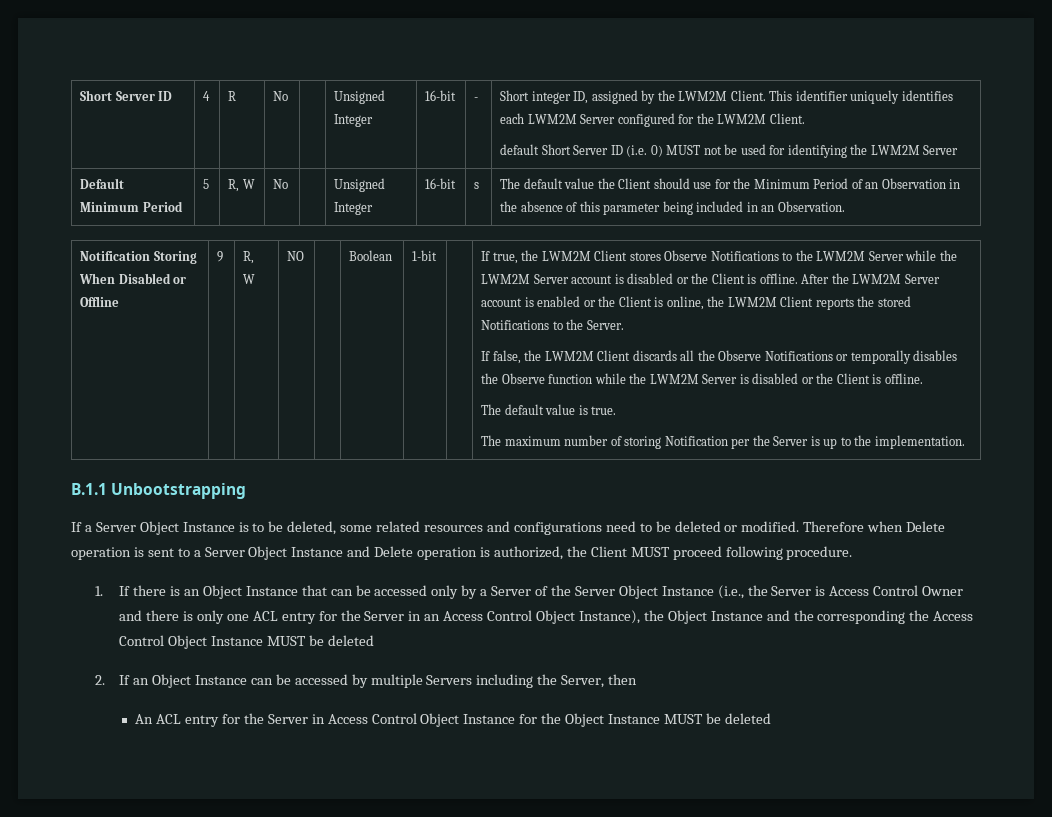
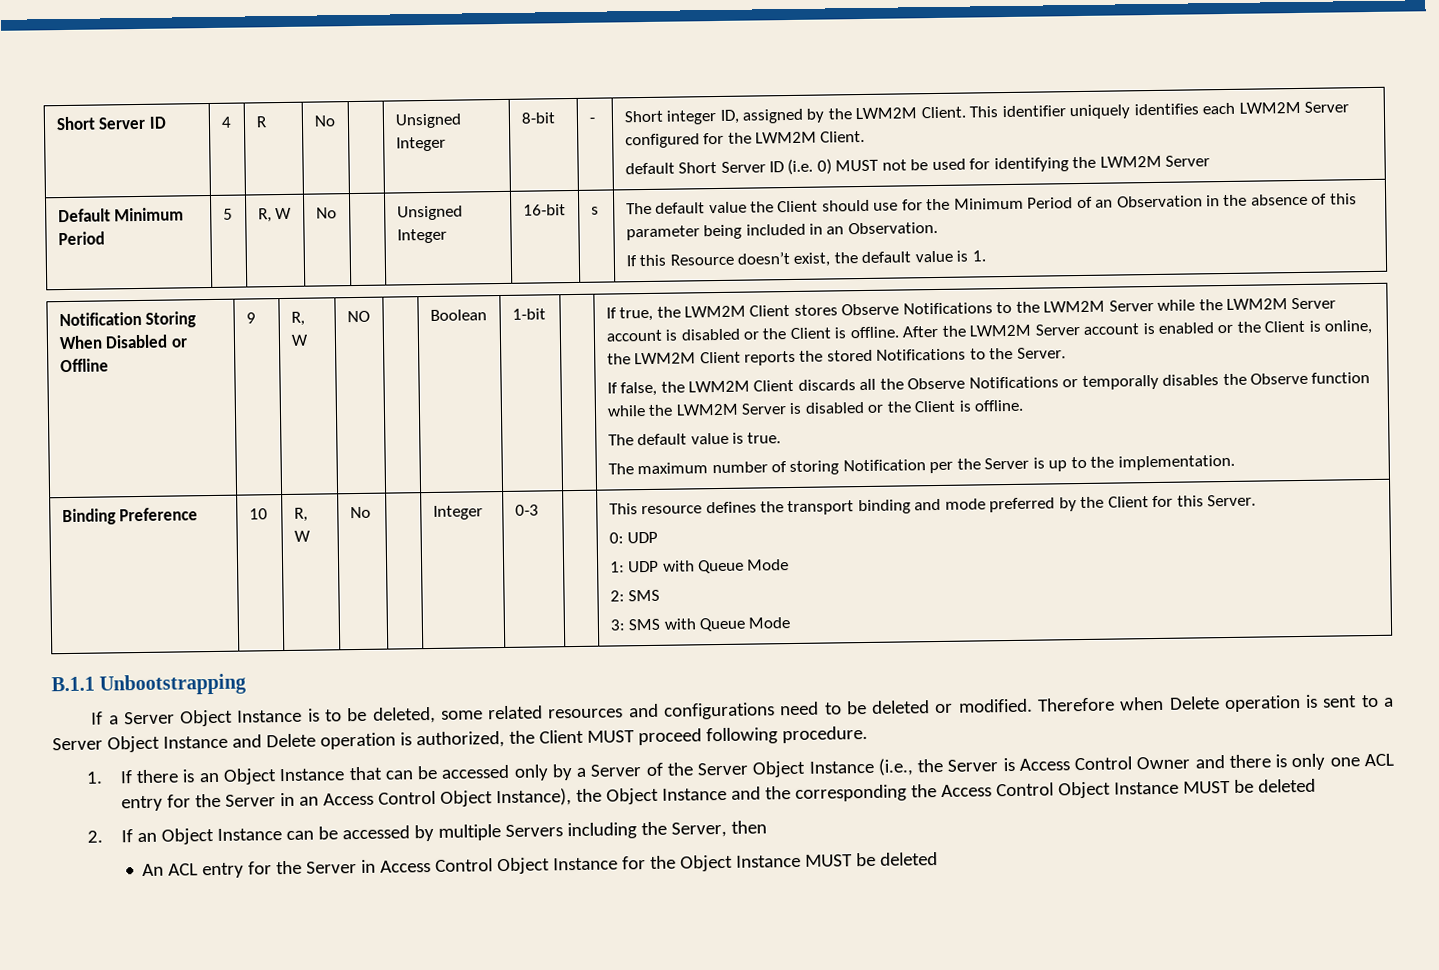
[425,90,457,101] 16-bit -> [520,112,555,124] 8-bit
(845, 206) none -> [625,250,986,267] // If this Resource doesn’t exist, the default value is 1.
(965, 442) none -> [61,507,199,526] [248,508,268,520] [293,507,308,522] [293,530,311,542] [349,506,371,519] [432,505,483,520] [514,504,539,516] [608,494,1257,516] [608,531,659,544] [609,559,790,574] [609,589,661,602] [609,617,791,632] // Binding Preference | 10 | R, W | No | | Integer | 0-3 | | This resource defines the transport binding and mode preferred by the Client for this Server. // 0: UDP // 1: UDP with Queue Mode // 2: SMS // 3: SMS with Queue Mode

